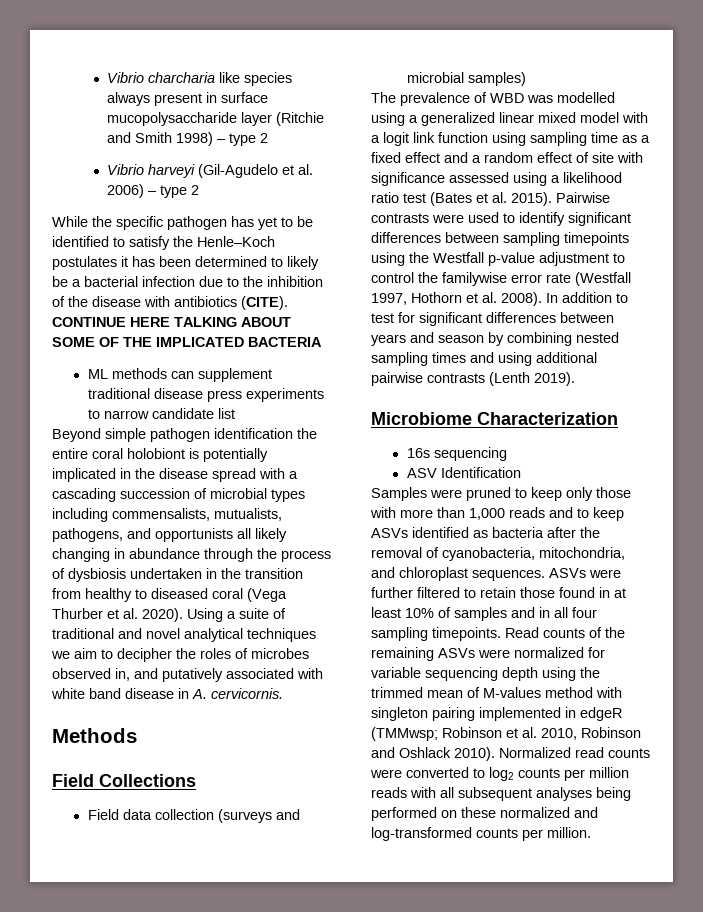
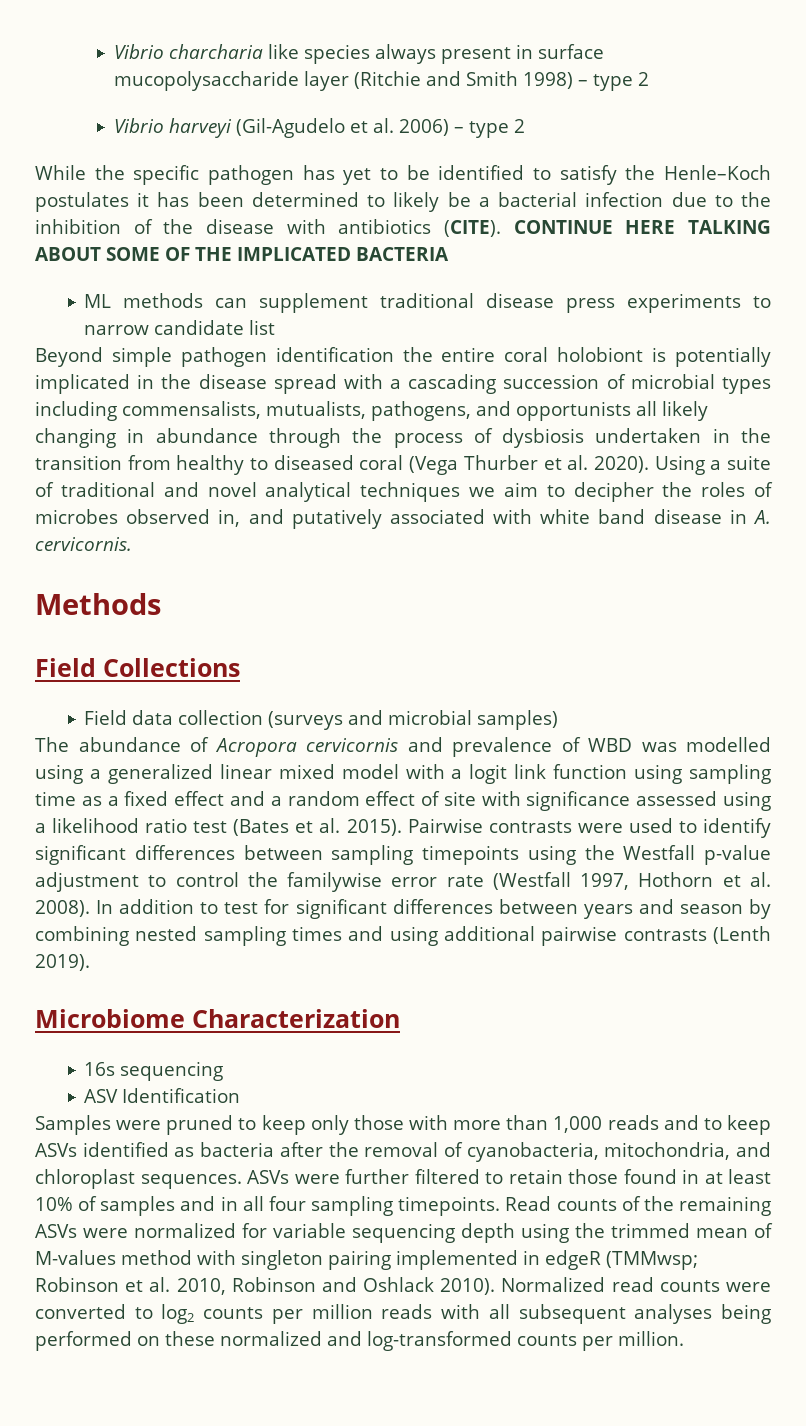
(396, 97) none -> [78,737,443,757] abundance of Acropora cervicornis and

